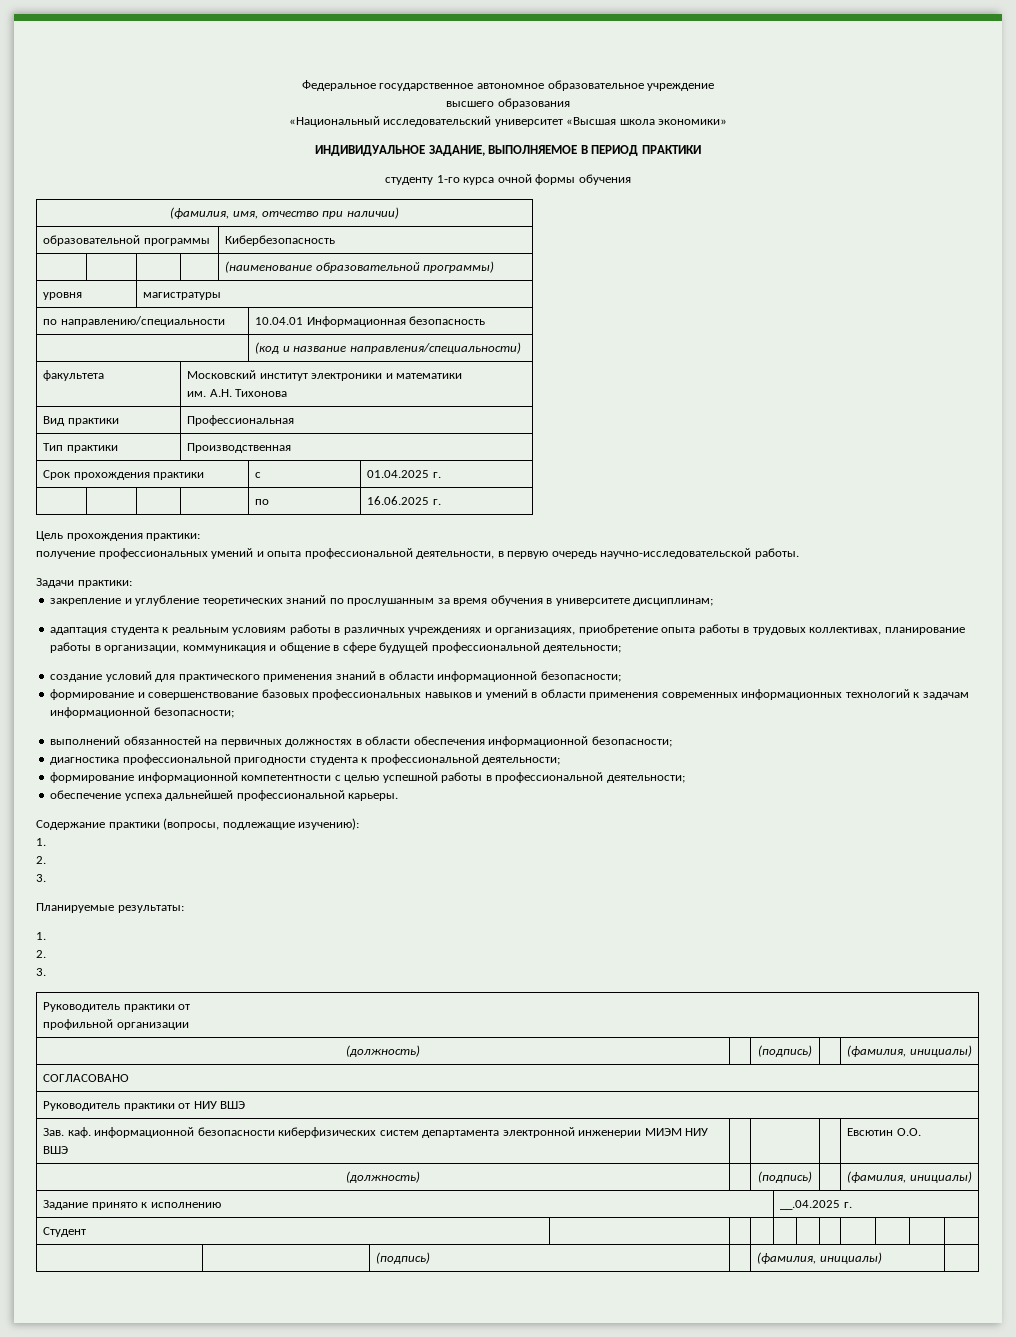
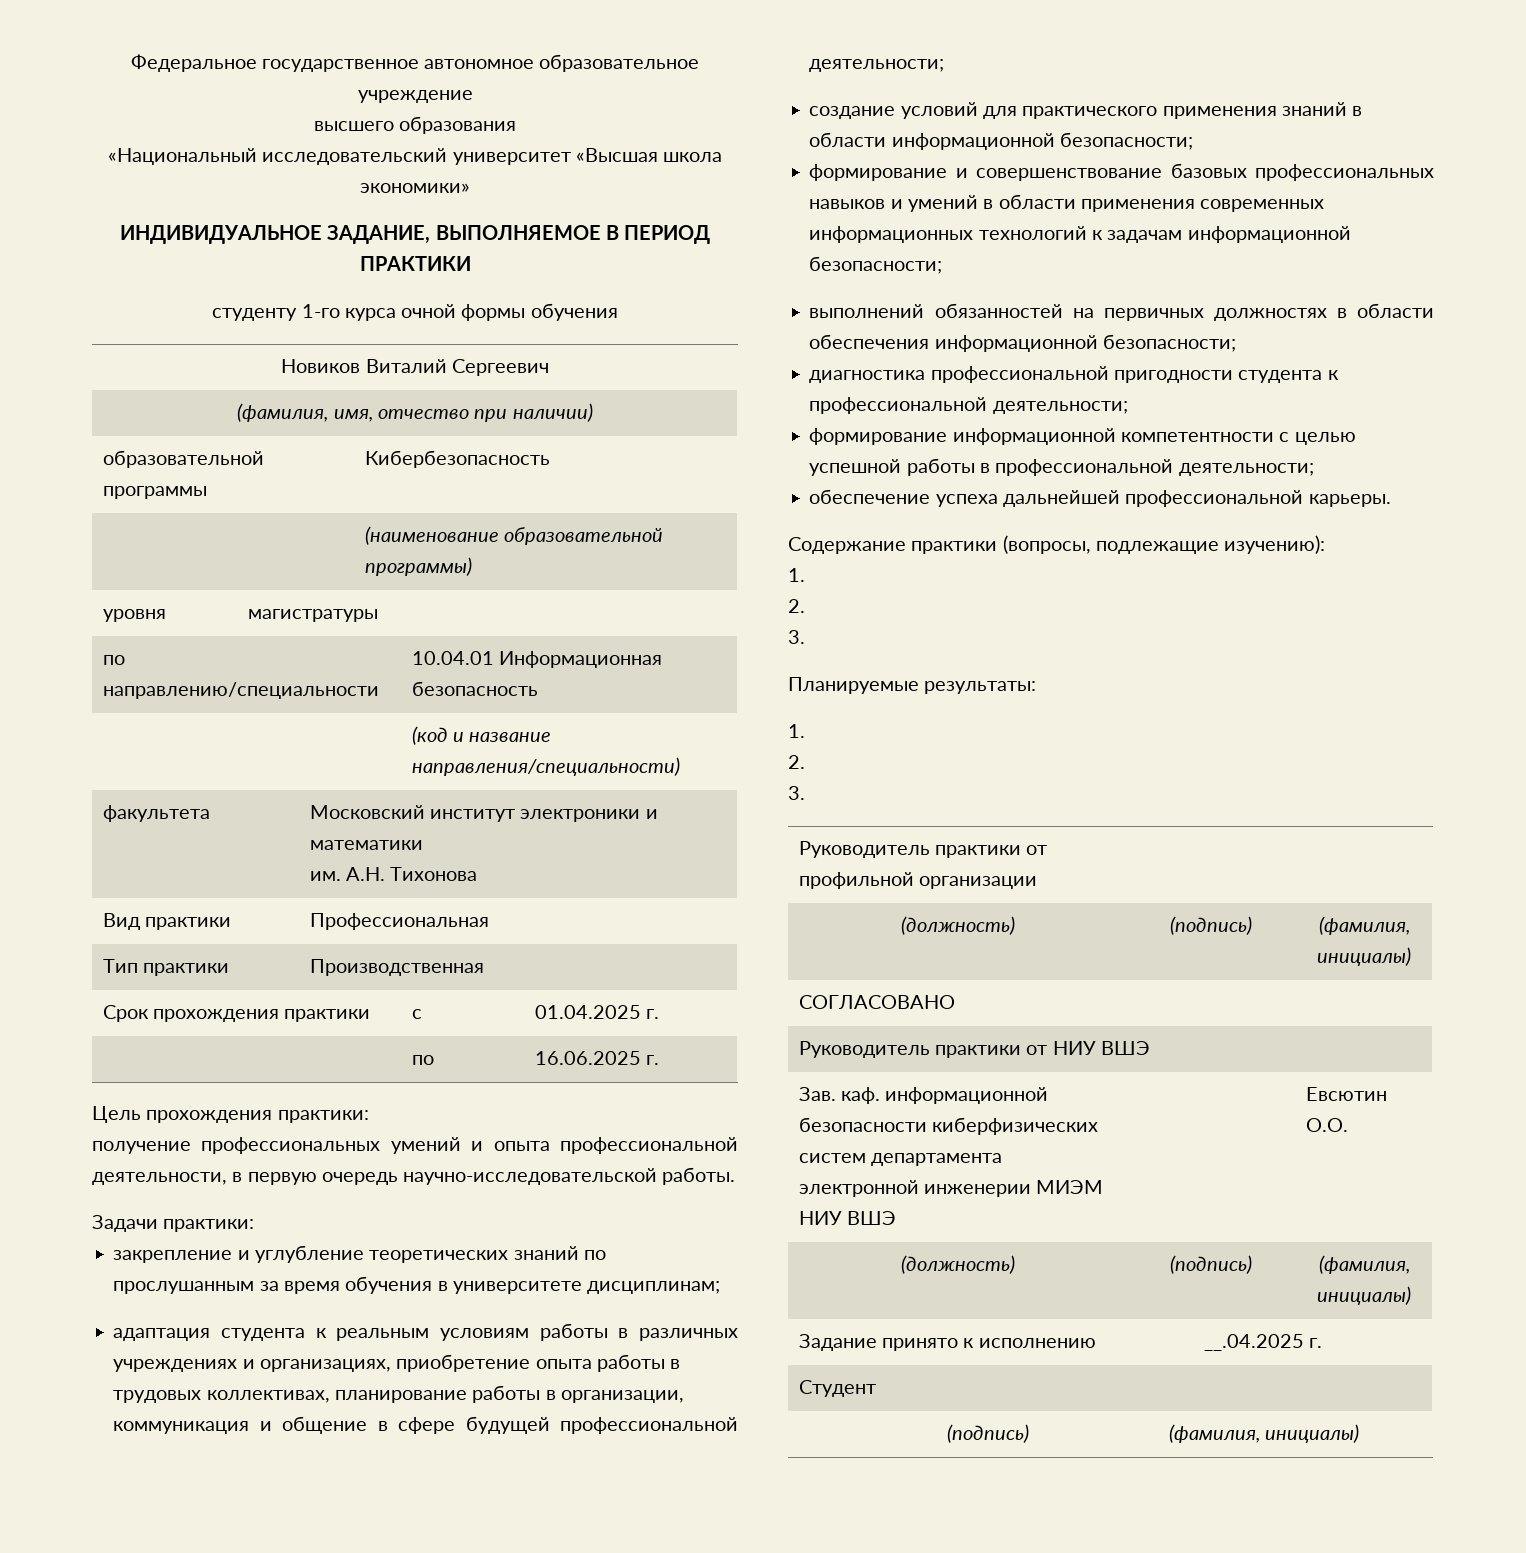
(631, 179) none -> [281,359,549,376] // Новиков Виталий Сергеевич

